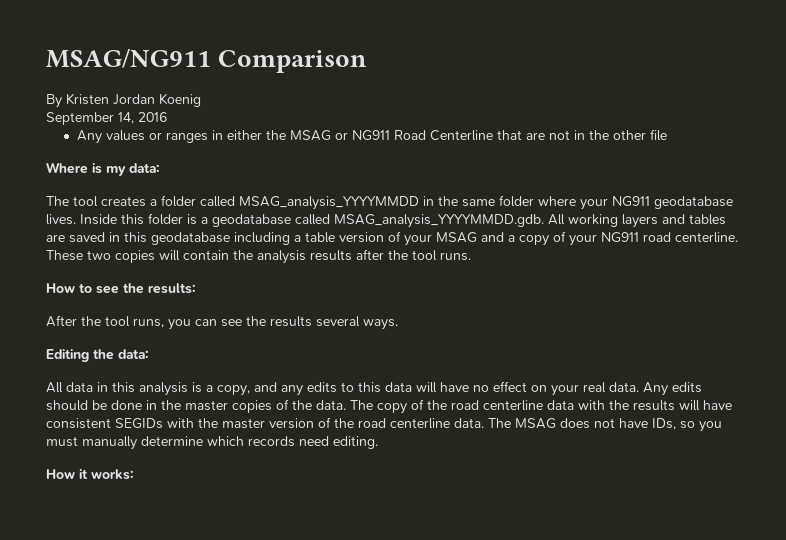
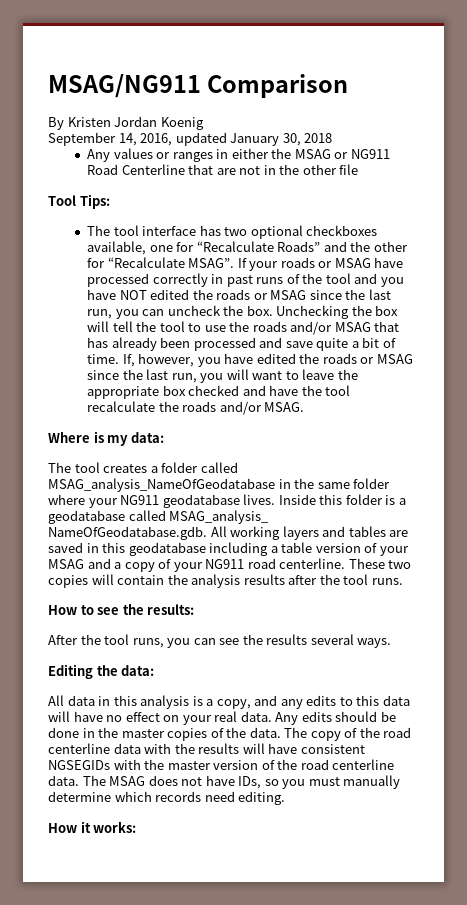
[138,112,167,122] 2016 -> [140,132,333,146] 2016, updated January 30, 2018
(667, 135) none -> [48,194,110,209] [87,225,378,239] [87,241,408,255] [87,257,404,271] [87,273,404,287] [87,289,391,300] [87,305,399,319] [87,321,400,335] [87,337,396,351] [87,353,413,367] [87,369,358,383] [87,385,351,399] [87,401,305,415] // Tool Tips: // The tool interface has two optional checkboxes available, one for “Recalculate Roads” and the other for “Recalculate MSAG”. If your roads or MSAG have processed correctly in past runs of the tool and you have NOT edited the roads or MSAG since the last run, you can uncheck the box. Unchecking the box will tell the tool to use the roads and/or MSAG that has already been processed and save quite a bit of time. If, however, you have edited the roads or MSAG since the last run, you will want to leave the appropriate box checked and have the tool recalculate the roads and/or MSAG.
[239,196,419,210] MSAG_analysis_YYYYMMDD -> [48,478,275,492] MSAG_analysis_NameOfGeodatabase
[334,214,544,228] MSAG_analysis_YYYYMMDD.gdb. -> [169,510,270,524] [48,526,207,540] MSAG_analysis_ NameOfGeodatabase.gdb.
[115,418,163,429] SEGIDs -> [48,760,110,770] NGSEGIDs

